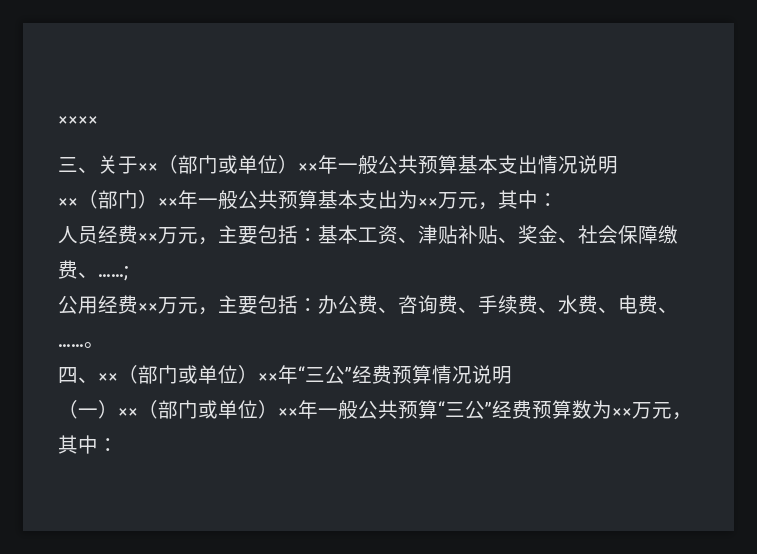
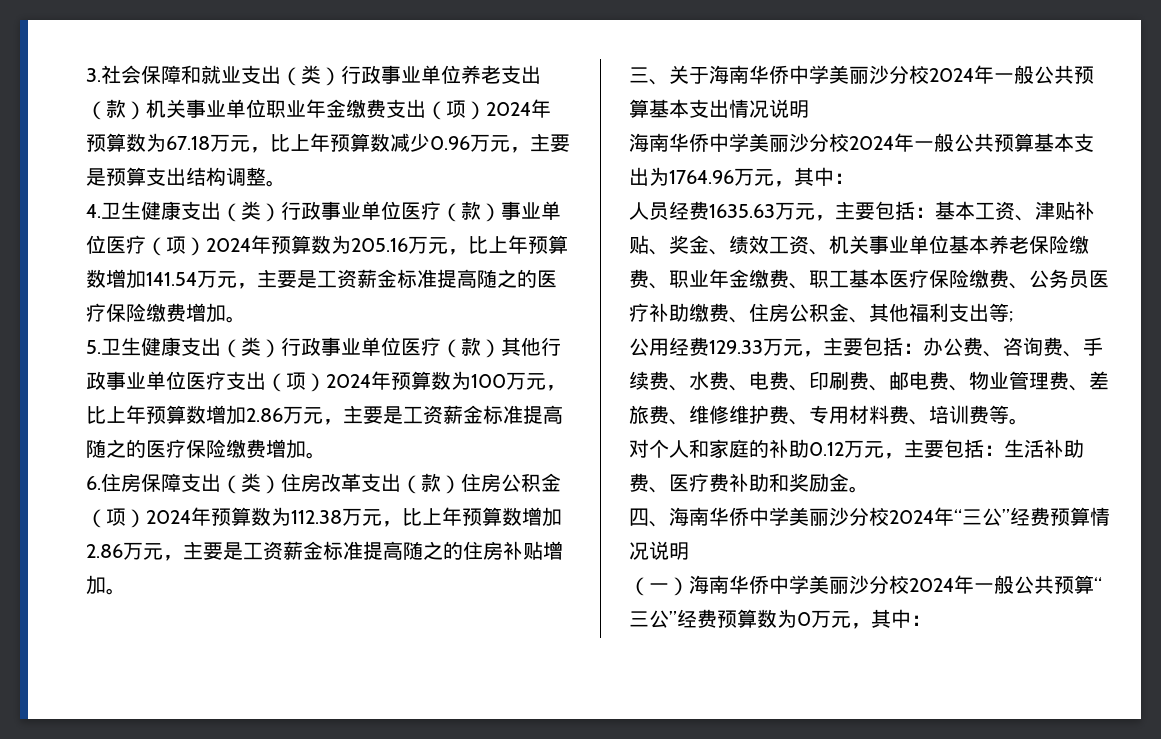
[58,116,98,125] [58,155,318,174] ×××× // 三、关于××（部门或单位）×× -> [86,65,541,86] [86,99,551,120] [86,133,570,153] [86,167,286,187] [86,201,561,222] [86,235,568,256] [86,269,557,289] [86,303,246,323] [86,337,561,358] [86,371,566,392] [86,405,563,425] [86,439,326,459] [86,473,561,494] [86,507,562,528] [86,541,563,561] [86,575,126,595] [629,65,974,85] 3.社会保障和就业支出（类）行政事业单位养老支出（款）机关事业单位职业年金缴费支出（项）2024年预算数为67.18万元，比上年预算数减少0.96万元，主要是预算支出结构调整。 // 4.卫生健康支出（类）行政事业单位医疗（款）事业单位医疗（项）2024年预算数为205.16万元，比上年预算数增加141.54万元，主要是工资薪金标准提高随之的医疗保险缴费增加。 // 5.卫生健康支出（类）行政事业单位医疗（款）其他行政事业单位医疗支出（项）2024年预算数为100万元，比上年预算数增加2.86万元，主要是工资薪金标准提高随之的医疗保险缴费增加。 // 6.住房保障支出（类）住房改革支出（款）住房公积金（项）2024年预算数为112.38万元，比上年预算数增加2.86万元，主要是工资薪金标准提高随之的住房补贴增加。 // 三、关于海南华侨中学美丽沙分校2024
[58,190,178,209] ××（部门）×× -> [629,133,894,152] 海南华侨中学美丽沙分校2024
[418,198,438,207] ×× -> [669,170,734,184] 1764.96
[138,233,158,242] ×× -> [709,204,775,218] 1635.63
[578,225,678,244] [58,260,128,281] 社会保障缴费、……; -> [729,235,1089,255] [629,269,1109,289] [629,303,1013,323] 绩效工资、机关事业单位基本养老保险缴费、职业年金缴费、职工基本医疗保险缴费、公务员医疗补助缴费、住房公积金、其他福利支出等;
[138,303,158,312] ×× -> [709,340,763,354] 129.33
[58,342,104,348] [58,365,278,384] ……。 // 四、××（部门或单位）×× -> [809,371,1109,391] [629,405,1029,425] [629,439,1084,459] [629,473,869,493] [629,507,934,527] 印刷费、邮电费、物业管理费、差旅费、维修维护费、专用材料费、培训费等。 // 对个人和家庭的补助0.12万元，主要包括：生活补助费、医疗费补助和奖励金。 // 四、海南华侨中学美丽沙分校2024
[118,400,298,419] ××（部门或单位）×× -> [689,575,954,594] 海南华侨中学美丽沙分校2024
[612,408,632,417] ×× -> [797,612,811,626] 0

